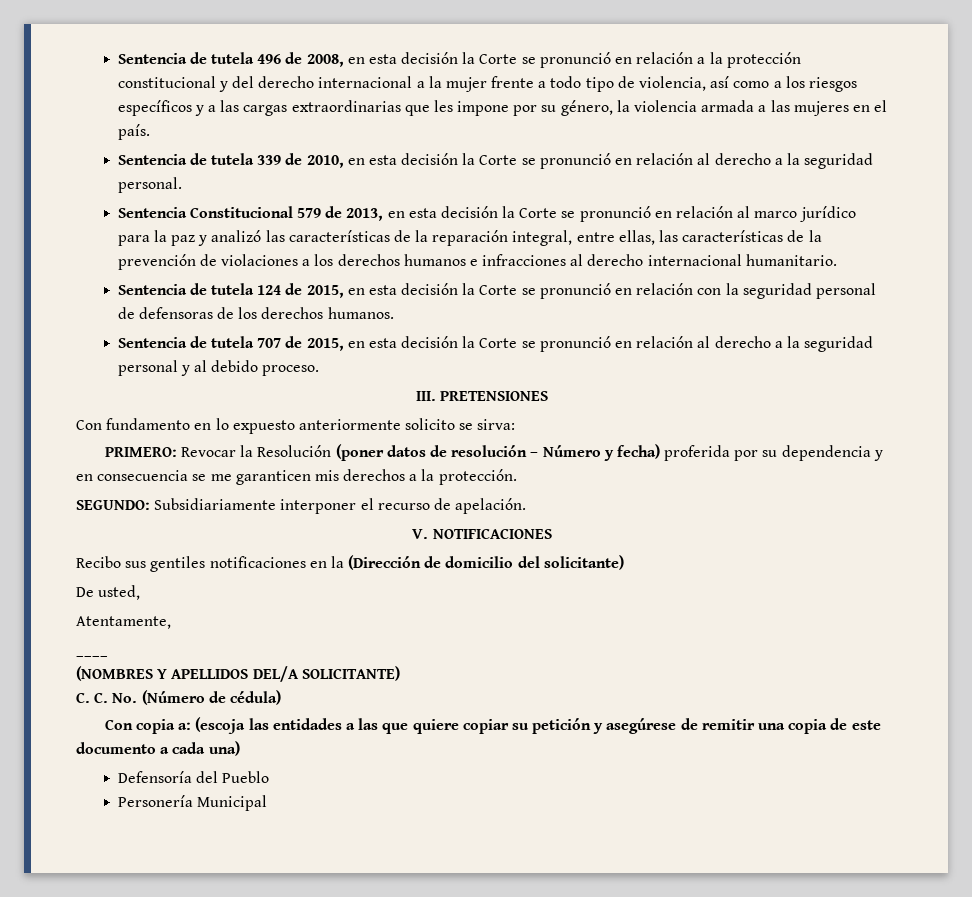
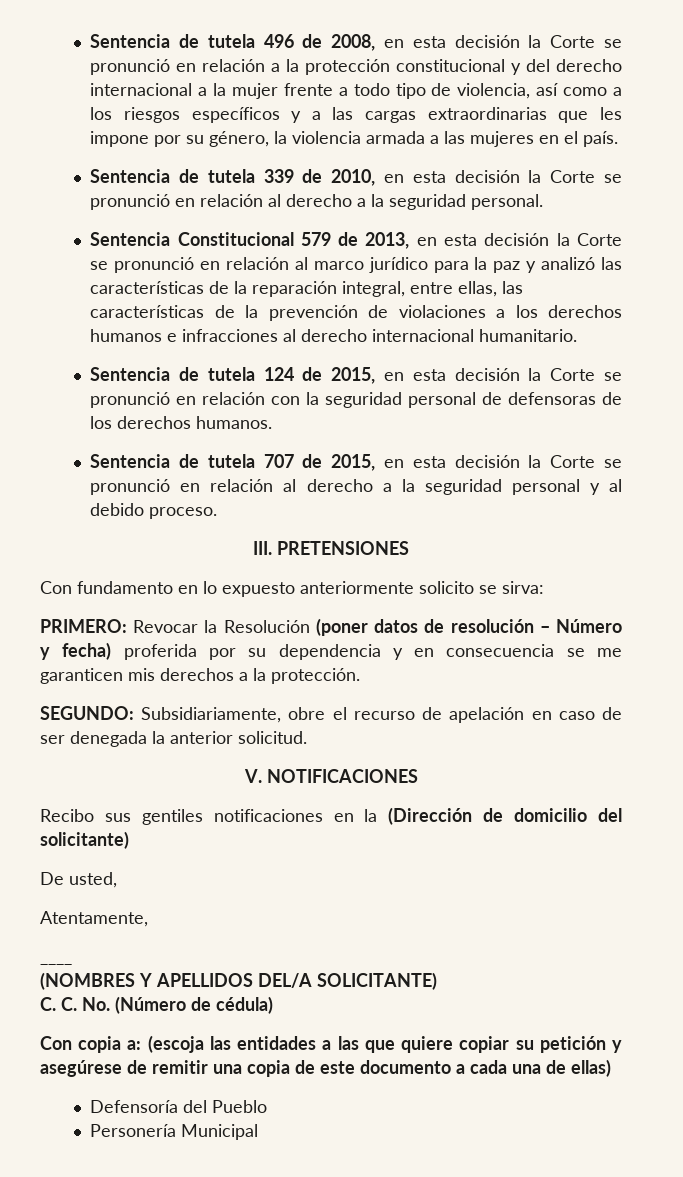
[154,498,357,514] Subsidiariamente interponer -> [141,707,326,723] Subsidiariamente, obre
[455,498,527,514] apelación. -> [449,707,622,723] [40,731,307,747] apelación en caso de ser denegada la anterior solicitud.
[208,741,240,756] una) -> [512,1059,611,1077] una de ellas)

